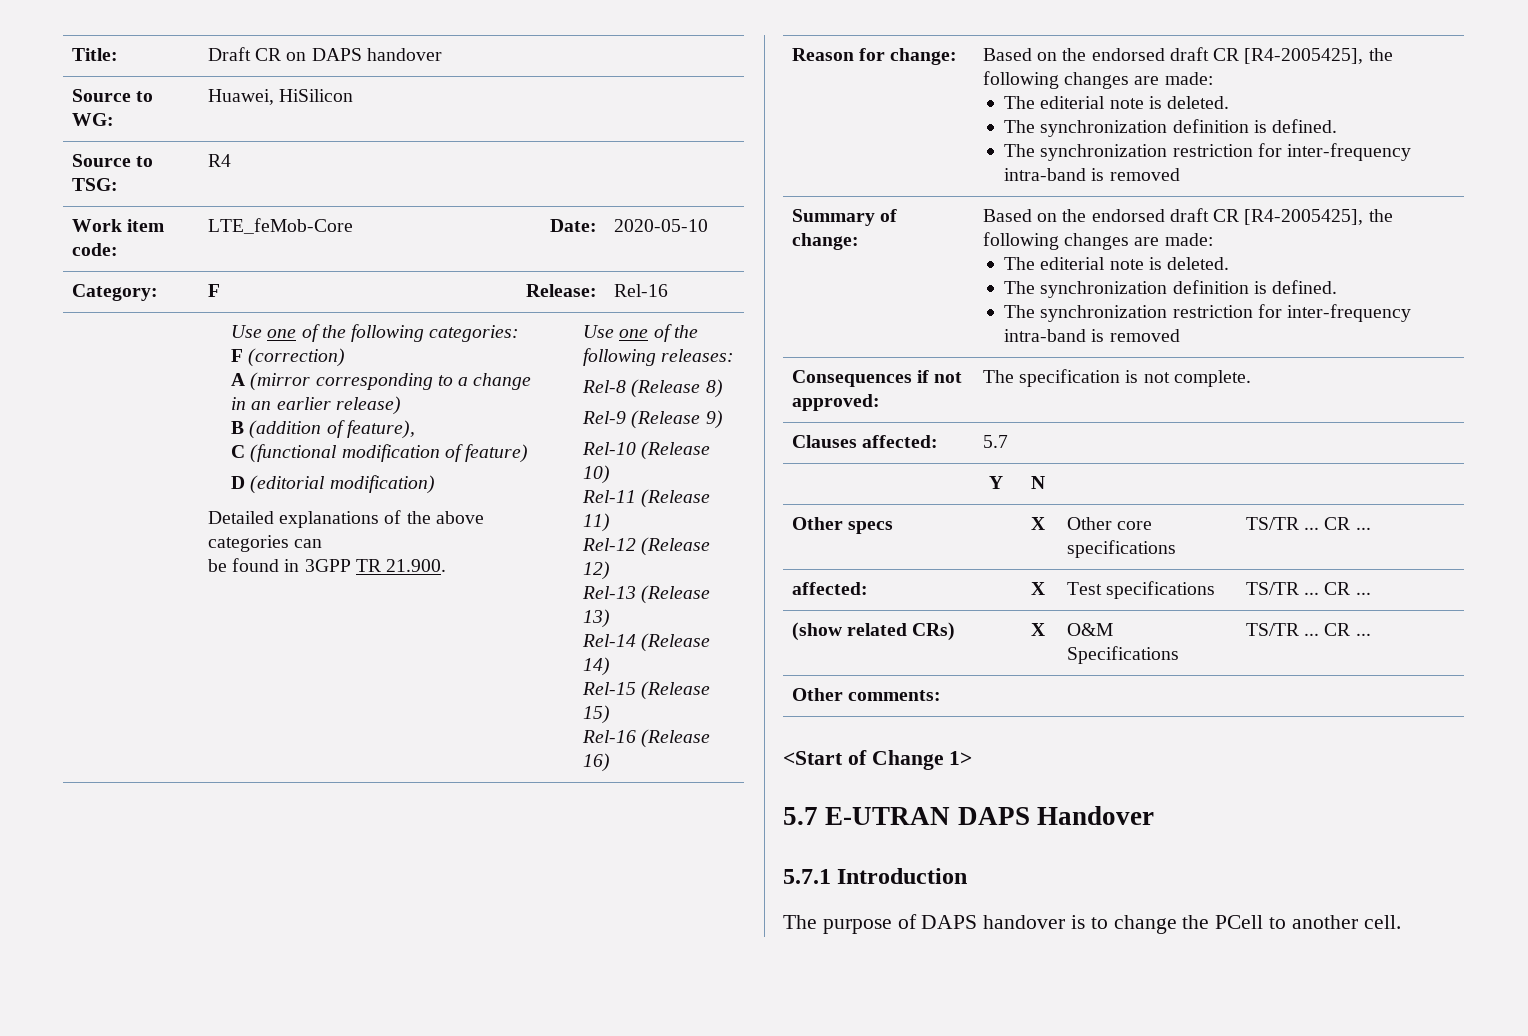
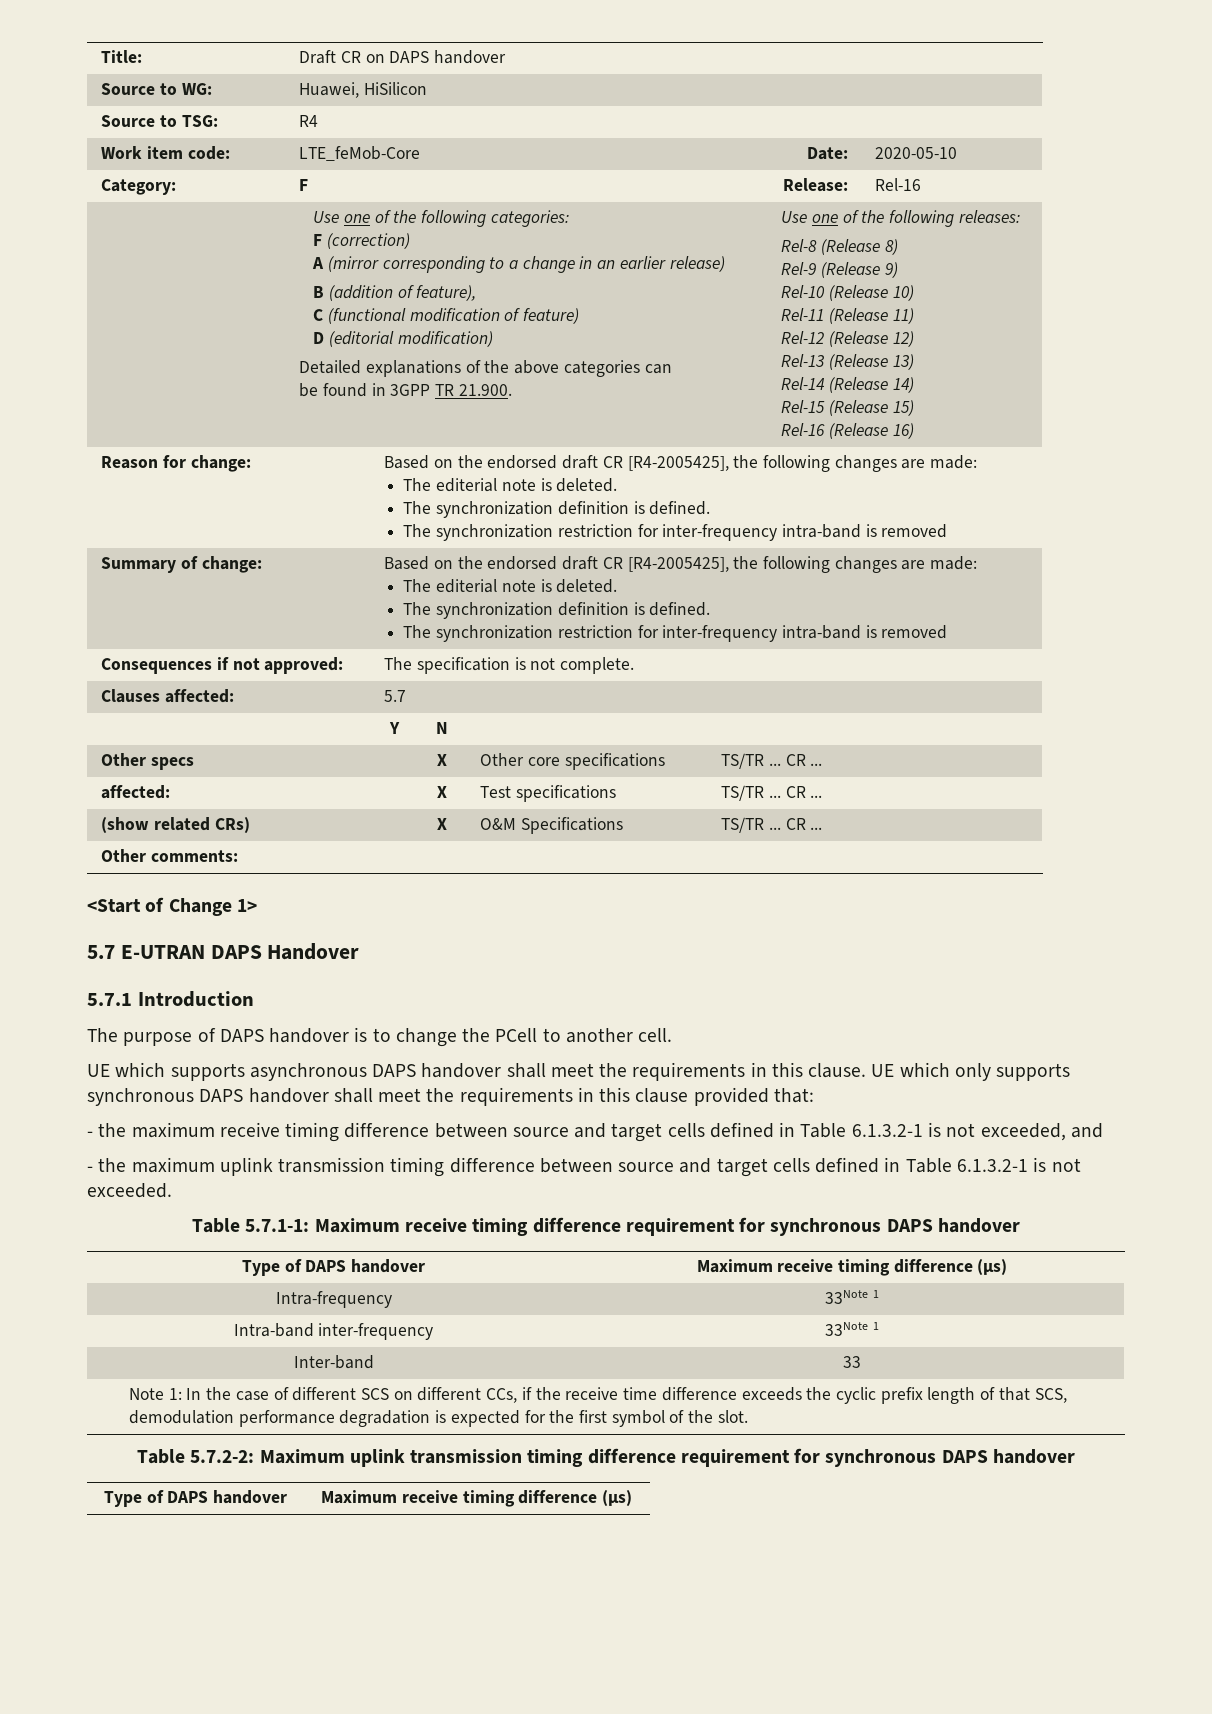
(1401, 922) none -> [87,1062,1071,1081] [87,1087,814,1106] [87,1122,1103,1142] [87,1157,1081,1177] [87,1183,172,1198] [192,1217,1020,1236] [241,1259,426,1276] [696,1259,1008,1276] [275,1291,392,1308] [825,1290,879,1304] [233,1323,434,1340] [825,1322,879,1336] [293,1355,374,1369] [843,1356,861,1368] [128,1387,1067,1404] [128,1410,748,1427] [137,1448,1075,1467] [103,1490,288,1507] [321,1490,632,1507] // UE which supports asynchronous DAPS handover shall meet the requirements in this clause. UE which only supports synchronous DAPS handover shall meet the requirements in this clause provided that: // - the maximum receive timing difference between source and target cells defined in Table 6.1.3.2-1 is not exceeded, and // - the maximum uplink transmission timing difference between source and target cells defined in Table 6.1.3.2-1 is not exceeded. // Table 5.7.1-1: Maximum receive timing difference requirement for synchronous DAPS handover // Type of DAPS handover | Maximum receive timing difference (µs) // Intra-frequency | 33Note 1 // Intra-band inter-frequency | 33Note 1 // Inter-band | 33 // Note 1: In the case of different SCS on different CCs, if the receive time difference exceeds the cyclic prefix length of that SCS, demodulation performance degradation is expected for the first symbol of the slot. // Table 5.7.2-2: Maximum uplink transmission timing difference requirement for synchronous DAPS handover // Type of DAPS handover | Maximum receive timing difference (µs)

